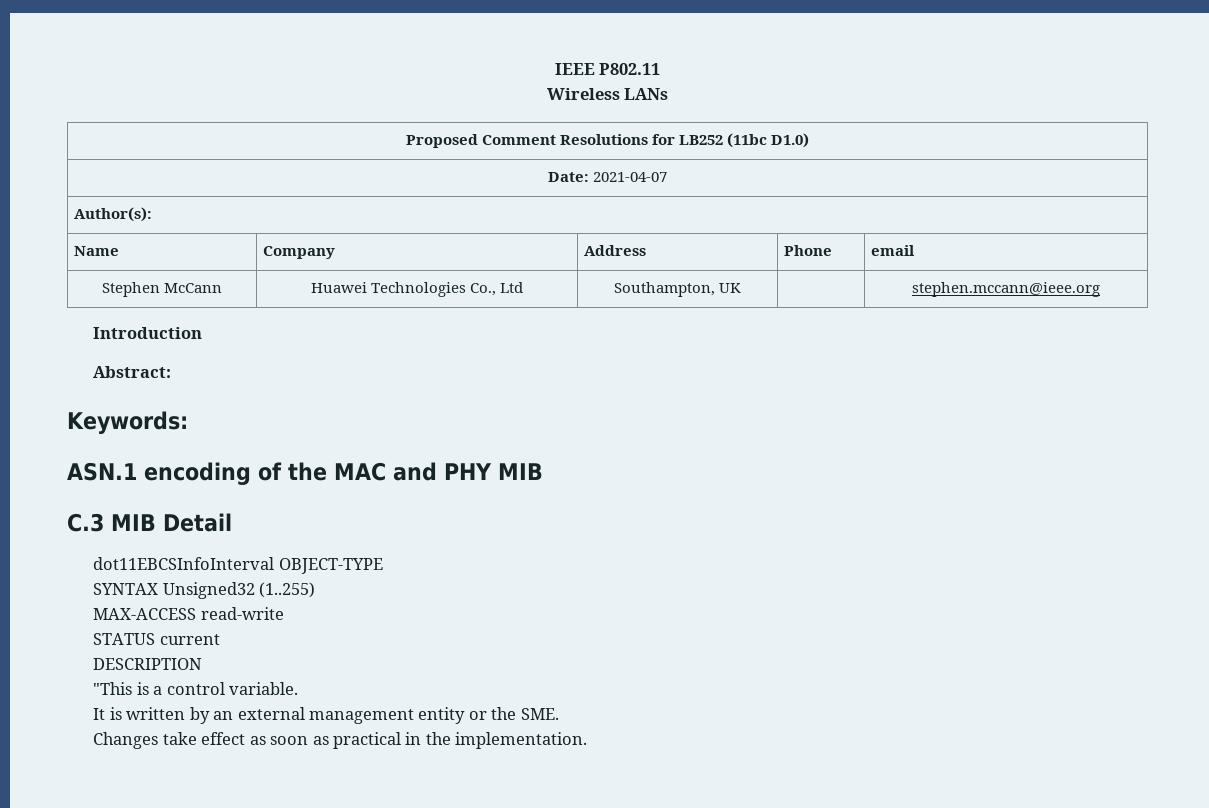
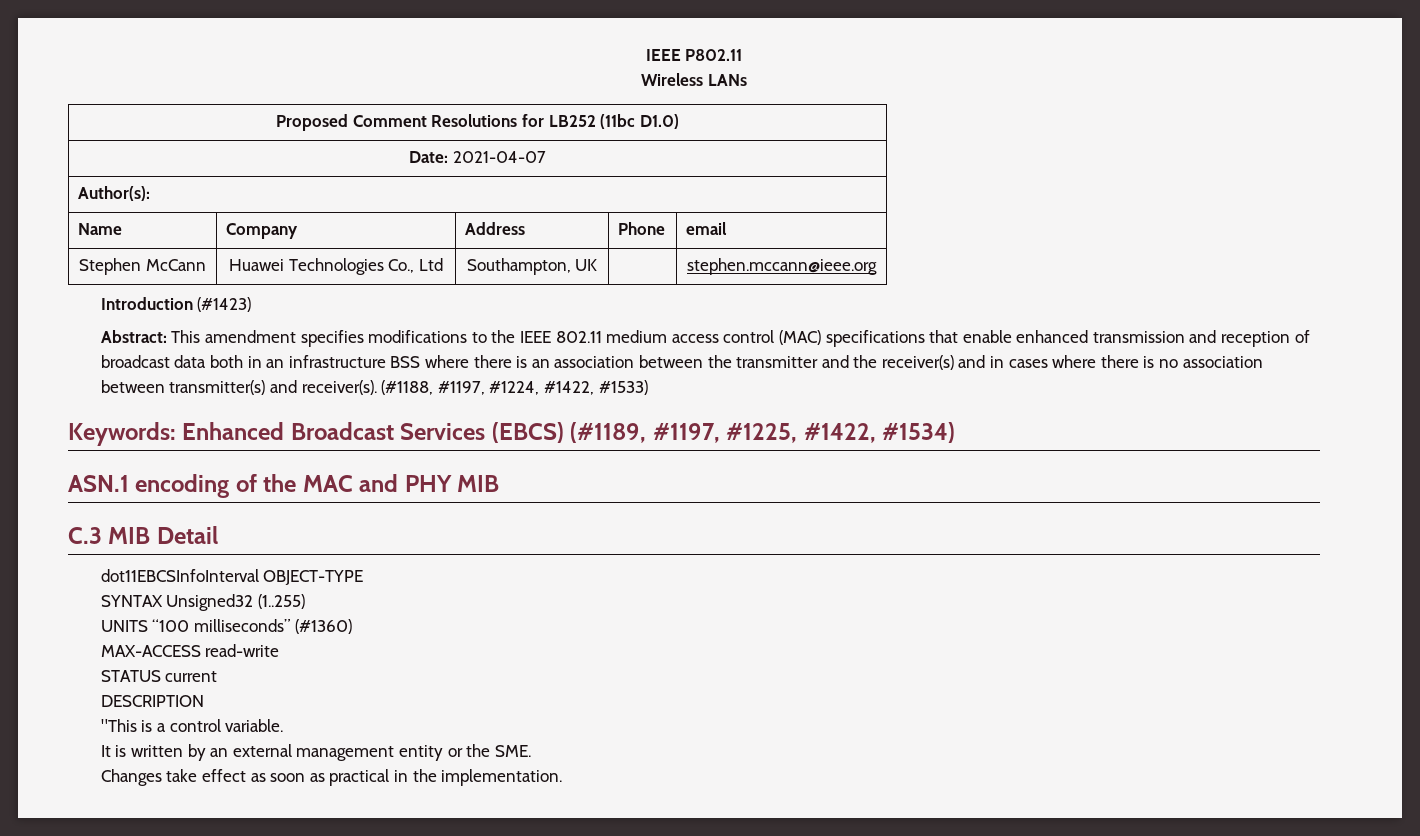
(203, 333) none -> [197,297,252,312] (#1423)
[67,411,188,434] // Keywords: -> [171,330,1310,347] [100,355,1263,370] [100,380,648,395] [68,422,956,446] This amendment specifies modifications to the IEEE 802.11 medium access control (MAC) specifications that enable enhanced transmission and reception of broadcast data both in an infrastructure BSS where there is an association between the transmitter and the receiver(s) and in cases where there is no association between transmitter(s) and receiver(s). (#1188, #1197, #1224, #1422, #1533) // Keywords: Enhanced Broadcast Services (EBCS) (#1189, #1197, #1225, #1422, #1534)
(316, 590) none -> [100,619,352,634] // UNITS “100 milliseconds” (#1360)

